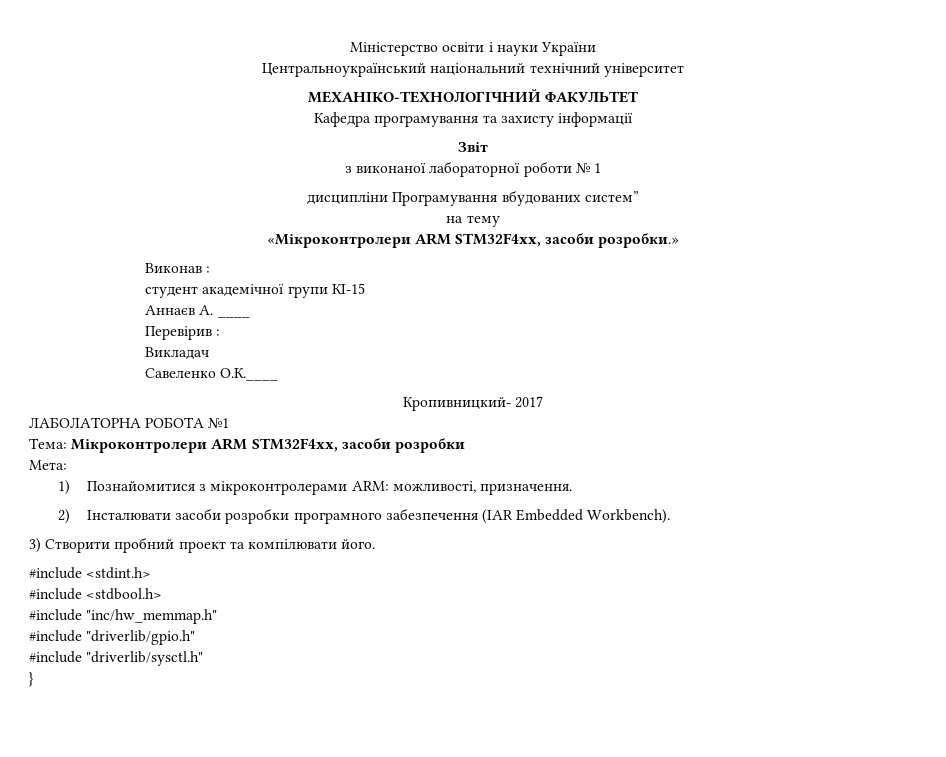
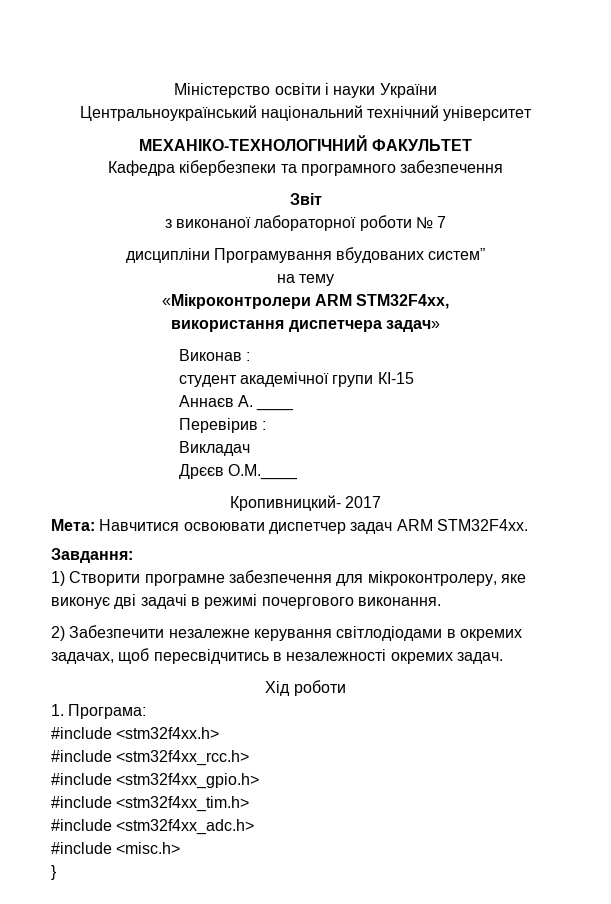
[374,112,633,127] програмування та захисту інформації -> [179,160,504,176] кібербезпеки та програмного забезпечення
[593,163,601,173] 1 -> [437,216,447,228] 7
[545,233,680,248] засоби розробки.» -> [171,320,440,332] // використання диспетчера задач»
[145,368,279,381] Савеленко О.К.____ -> [178,464,299,480] Дрєєв О.М.____
[29,417,230,429] [29,438,465,453] [29,460,67,470] [58,480,573,495] [58,508,671,524] [29,537,376,553] [29,567,152,579] [29,588,163,600] [29,609,218,624] [29,630,196,645] [29,651,204,666] ЛАБОЛАТОРНА РОБОТА №1 // Тема: Мікроконтролери ARM STM32F4xx, засоби розробки // Мета: // 1) Познайомитися з мікроконтролерами ARM: можливості, призначення. // 2) Інсталювати засоби розробки програмного забезпечення (IAR Embedded Workbench). // 3) Створити пробний проект та компілювати його. // #include <stdint.h> // #include <stdbool.h> // #include "inc/hw_memmap.h" // #include "driverlib/gpio.h" // #include "driverlib/sysctl.h" -> [51,519,528,534] [51,548,133,563] [51,570,526,586] [51,594,441,609] [51,625,522,641] [51,648,503,664] [265,680,346,696] [51,704,147,719] [51,727,220,739] [51,750,250,766] [51,773,260,789] [51,796,250,812] [51,819,255,835] [51,842,181,854] Мета: Навчитися освоювати диспетчер задач ARM STM32F4xx. // Завдання: // 1) Створити програмне забезпечення для мікроконтролеру, яке виконує дві задачі в режимі почергового виконання. // 2) Забезпечити незалежне керування світлодіодами в окремих задачах, щоб пересвідчитись в незалежності окремих задач. // Хід роботи // 1. Програма: // #include <stm32f4xx.h> // #include <stm32f4xx_rcc.h> // #include <stm32f4xx_gpio.h> // #include <stm32f4xx_tim.h> // #include <stm32f4xx_adc.h> // #include <misc.h>

